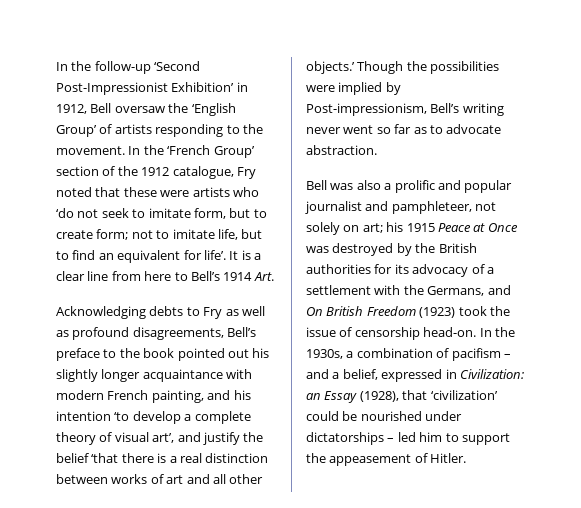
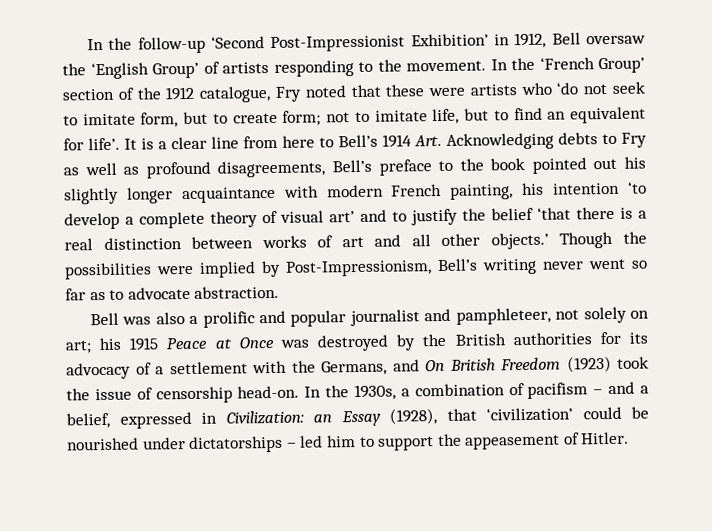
(274, 276) // -> (442, 140) none
[207,390,231,400] and -> (514, 192) none
[152,432,201,443] art’, and -> [329,209,407,223] art’ and to
[306,103,427,116] Post-impressionism, -> [285,260,432,277] Post-Impressionism,

